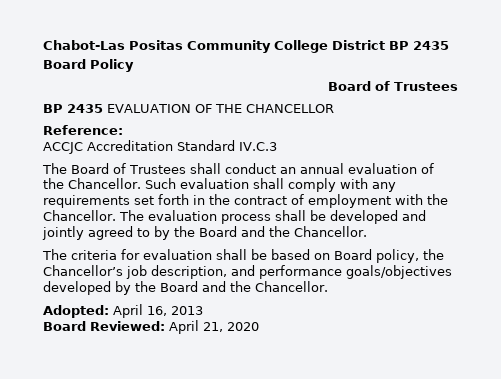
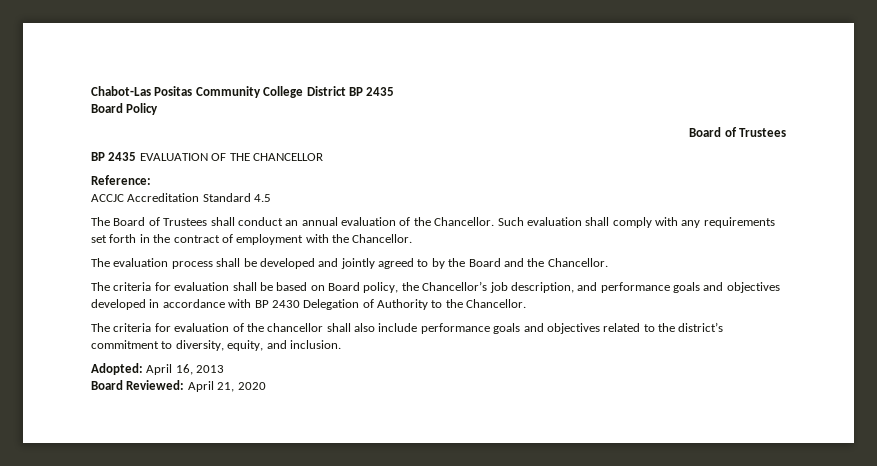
[239,142,277,151] IV.C.3 -> [254,194,272,202] 4.5
(116, 215) none -> (413, 238) //
[346,265,452,279] [43,281,328,295] goals/objectives developed by the Board and the Chancellor. -> [673,282,780,293] [91,299,527,310] [91,322,724,334] [91,340,341,351] goals and objectives developed in accordance with BP 2430 Delegation of Authority to the Chancellor. // The criteria for evaluation of the chancellor shall also include performance goals and objectives related to the district’s commitment to diversity, equity, and inclusion.

